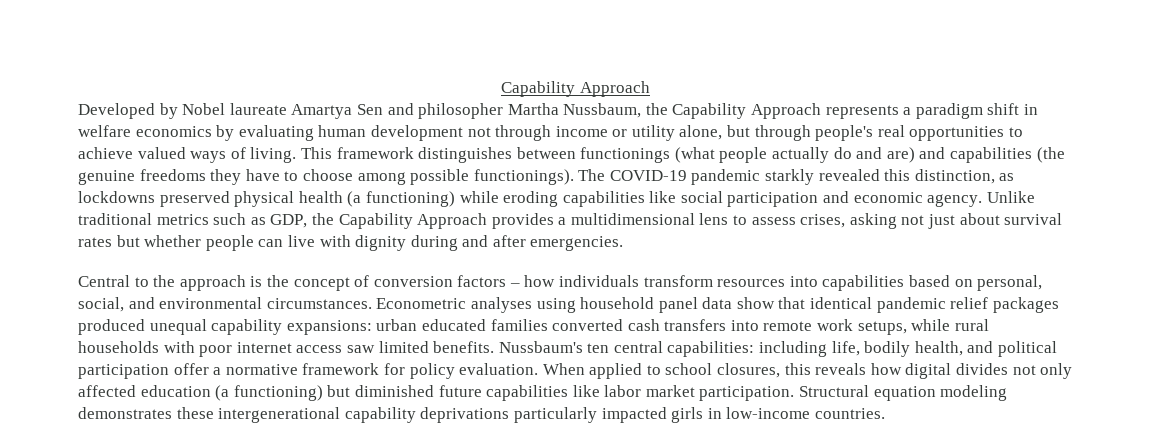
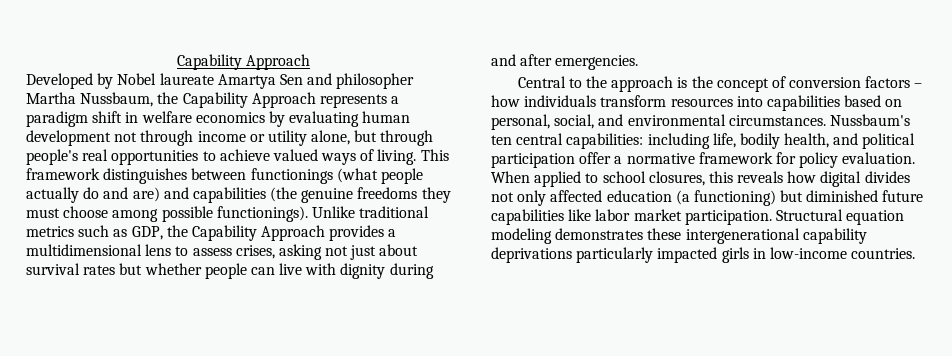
[245,169,299,181] have to -> [26,208,60,218] must
[578,169,1015,185] [78,191,983,207] The COVID-19 pandemic starkly revealed this distinction, as lockdowns preserved physical health (a functioning) while eroding capabilities like social participation and economic agency. -> (308, 214) none
[376,297,1059,313] [78,319,989,335] [78,341,495,357] Econometric analyses using household panel data show that identical pandemic relief packages produced unequal capability expansions: urban educated families converted cash transfers into remote work setups, while rural households with poor internet access saw limited benefits. -> (826, 120) none

